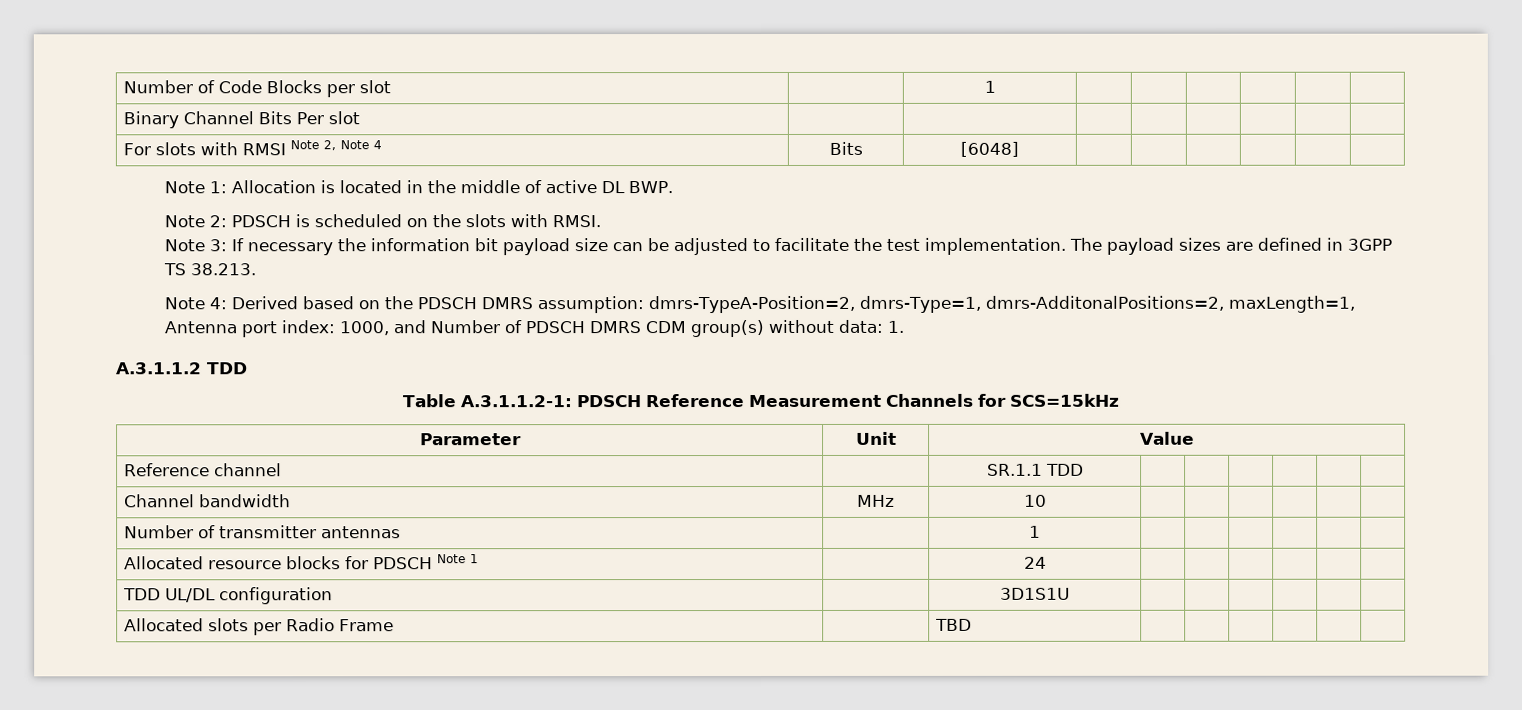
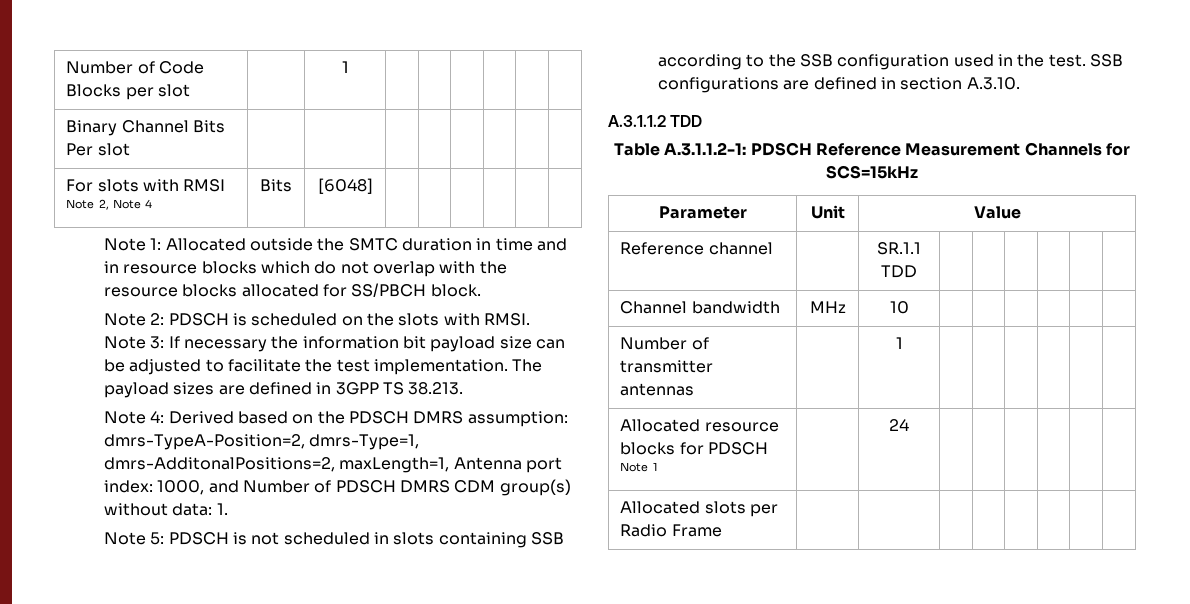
[231,180,674,194] Allocation is located in the middle of active DL BWP. -> [165,238,568,251] [104,261,507,277] [104,283,481,297] Allocated outside the SMTC duration in time and in resource blocks which do not overlap with the resource blocks allocated for SS/PBCH block.
(905, 326) none -> [104,532,565,548] [658,54,1124,70] [658,77,1020,93] // Note 5: PDSCH is not scheduled in slots containing SSB according to the SSB configuration used in the test. SSB configurations are defined in section A.3.10.
[122,587,333,605] [1000,587,1070,600] // TDD UL/DL configuration | | 3D1S1U | | | | | | -> (909, 425) none
[934,618,972,631] TBD -> (722, 530) none

